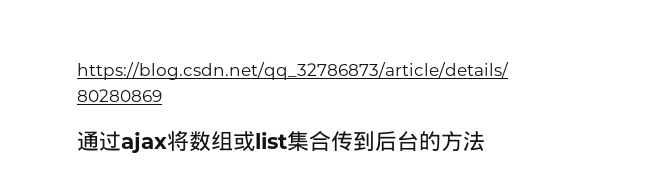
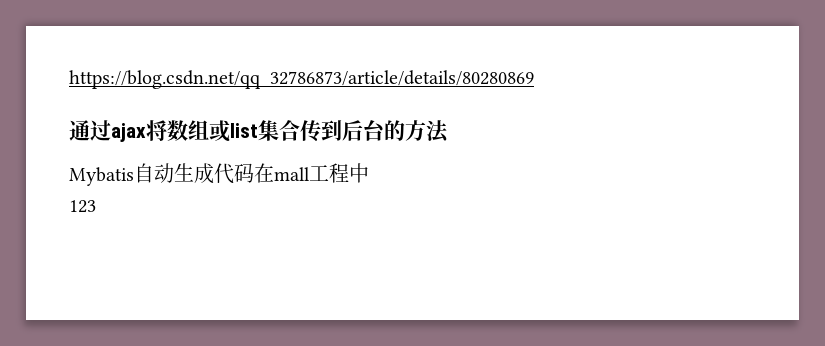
(485, 141) none -> [69,163,369,186] [69,200,96,213] // Mybatis自动生成代码在mall工程中 // 123

